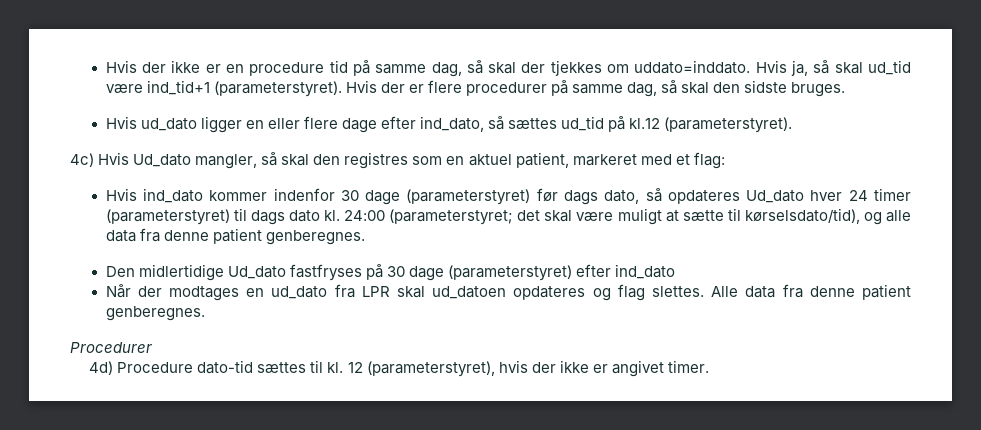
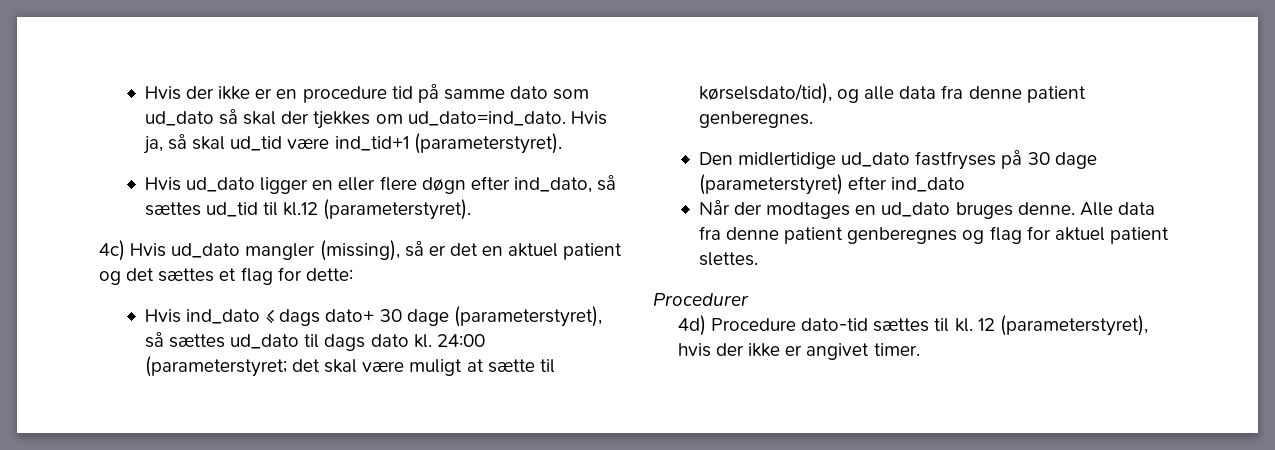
[431,62,462,77] dag, -> [510,86,590,100] [144,111,214,126] dato som ud_dato
[634,60,751,74] uddato=inddato. -> [407,111,566,126] ud_dato=ind_dato.
[345,80,846,97] Hvis der er flere procedurer på samme dag, så skal den sidste bruges. -> (562, 143) none
[341,118,377,133] dage -> [421,177,466,194] døgn
[608,116,626,132] på -> [263,202,279,216] til
[133,152,725,169] [105,188,911,205] [105,209,230,225] Ud_dato mangler, så skal den registres som en aktuel patient, markeret med et flag: // Hvis ind_dato kommer indenfor 30 dage (parameterstyret) før dags dato, så opdateres Ud_dato hver 24 timer (parameterstyret) -> [171,240,623,261] [99,267,353,285] [144,306,602,327] [144,332,300,349] ud_dato mangler (missing), så er det en aktuel patient og det sættes et flag for dette: // Hvis ind_dato ≤ dags dato+ 30 dage (parameterstyret), så sættes ud_dato
[227,266,286,279] Ud_dato -> [841,152,911,167] ud_dato
[334,284,705,301] fra LPR skal ud_datoen opdateres og flag slettes. -> [955,202,1075,219] bruges denne.
[105,306,205,321] genberegnes. -> [847,226,1169,244] [698,252,758,266] genberegnes og flag for aktuel patient slettes.

